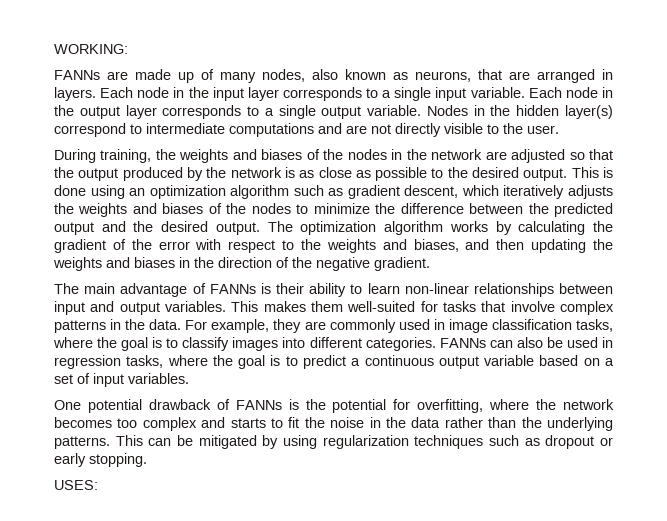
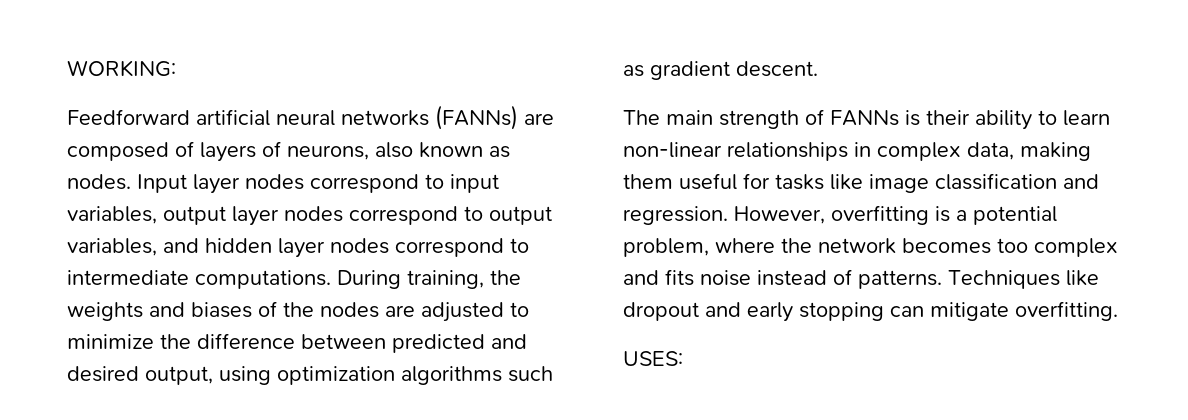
[54,69,613,83] [54,87,613,101] [54,105,613,119] [54,123,559,137] FANNs are made up of many nodes, also known as neurons, that are arranged in layers. Each node in the input layer corresponds to a single input variable. Each node in the output layer corresponds to a single output variable. Nodes in the hidden layer(s) correspond to intermediate computations and are not directly visible to the user. // -> [67,105,554,130] [67,141,510,162] [67,174,499,194] [67,206,552,226] [67,238,529,258] [67,270,331,289] Feedforward artificial neural networks (FANNs) are composed of layers of neurons, also known as nodes. Input layer nodes correspond to input variables, output layer nodes correspond to output variables, and hidden layer nodes correspond to intermediate computations.
[391,149,613,163] [54,167,613,181] [54,185,613,199] [54,203,291,217] in the network are adjusted so that the output produced by the network is as close as possible to the desired output. This is done using an optimization algorithm such as gradient descent, which iteratively adjusts the weights and biases of the nodes -> [385,302,504,322] are adjusted
[528,203,613,217] [54,221,613,235] [54,239,613,253] [53,257,430,271] the predicted output and the desired output. The optimization algorithm works by calculating the gradient of the error with respect to the weights and biases, and then updating the weights and biases in the direction of the negative gradient. -> [392,334,527,353] [67,366,553,385] [623,61,818,80] predicted and desired output, using optimization algorithms such as gradient descent.
[120,283,188,297] advantage -> [719,110,799,129] strength
[559,283,613,294] [54,301,614,315] [54,319,614,333] [53,337,613,351] [54,355,614,369] [54,373,189,387] [54,399,484,413] between input and output variables. This makes them well-suited for tasks that involve complex patterns in the data. For example, they are commonly used in image classification tasks, where the goal is to classify images into different categories. FANNs can also be used in regression tasks, where the goal is to predict a continuous output variable based on a set of input variables. // One potential drawback of FANNs is the potential for overfitting, -> [854,142,1091,161] [623,173,1099,193] [623,205,1057,225] [623,238,709,257] in complex data, making them useful for tasks like image classification and regression. However, overfitting is a potential problem,
[230,417,613,431] [54,435,614,449] [54,453,147,467] starts to fit the noise in the data rather than the underlying patterns. This can be mitigated by using regularization techniques such as dropout or early stopping. -> [665,269,1099,289] [623,301,1118,322] fits noise instead of patterns. Techniques like dropout and early stopping can mitigate overfitting.

